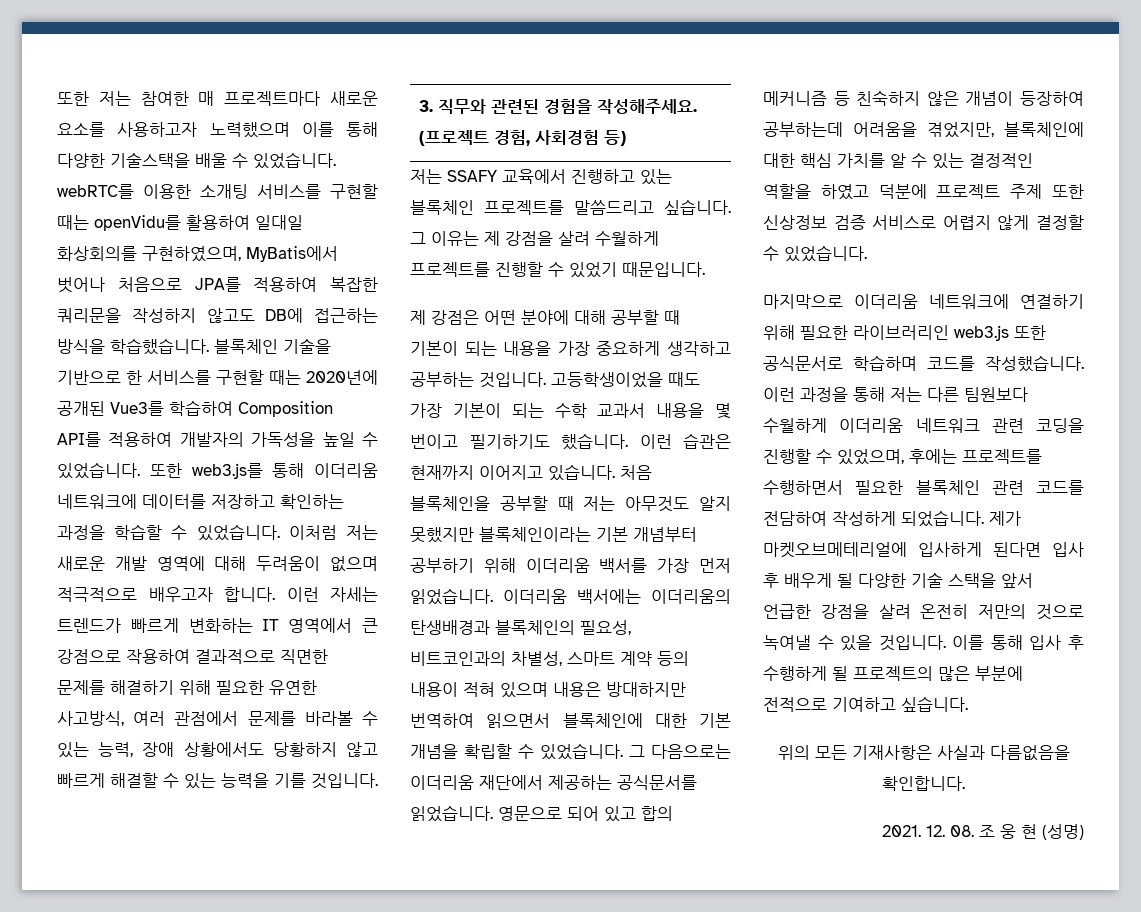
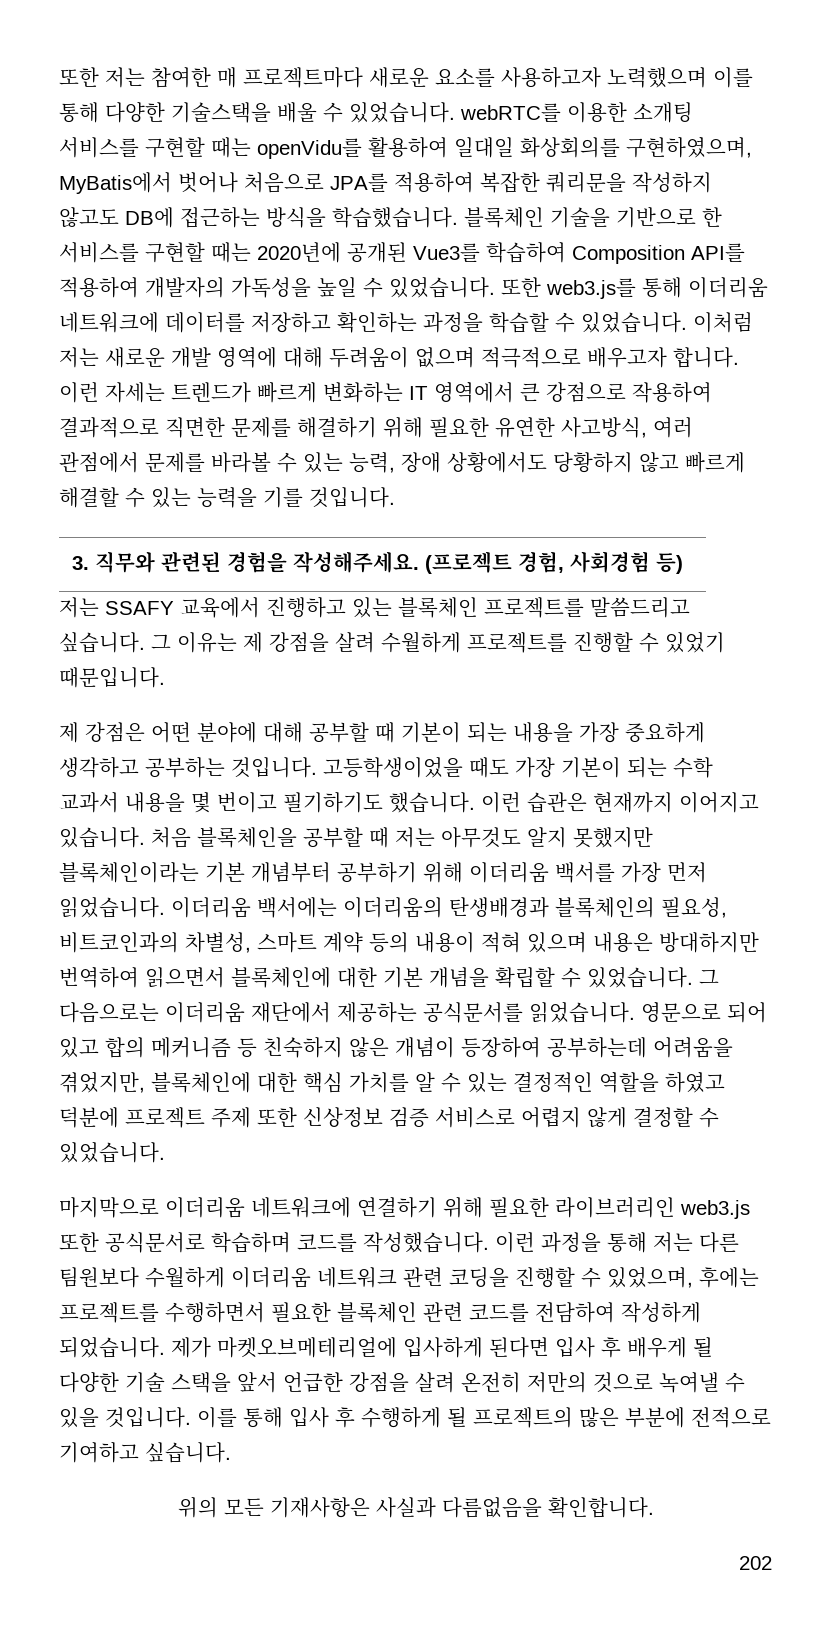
[882,824,1084,840] 2021. 12. 08. 조 웅 현 (성명) -> [739,1556,772,1570] 202

